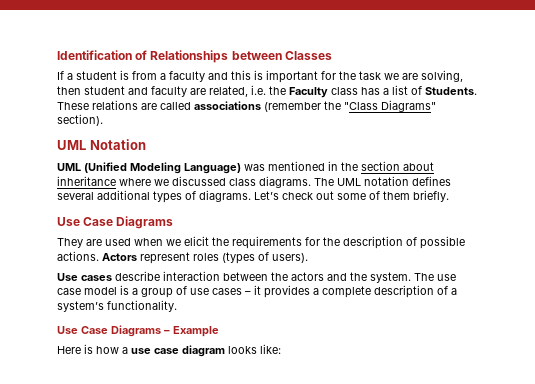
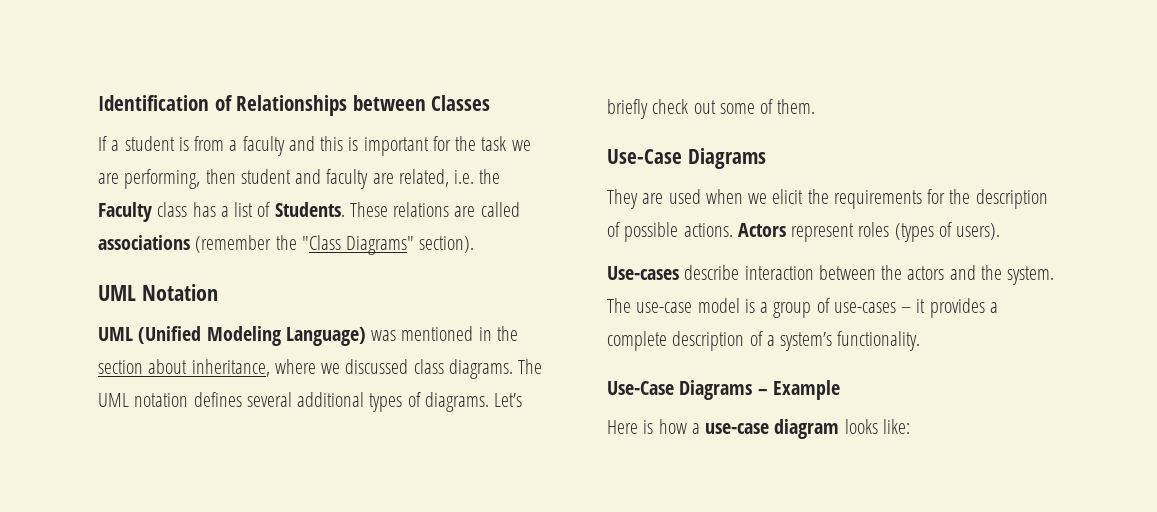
[421,70,463,82] solving, -> [124,169,201,189] performing,
[57,176,116,186] inheritance -> [191,359,270,377] inheritance,
(279, 195) none -> [607,99,648,119] briefly
[383,190,449,202] [57,217,114,226] them briefly. // Use Case -> [777,99,816,114] [607,149,682,164] them. // Use-Case
[57,273,112,281] Use cases -> [607,266,679,280] Use-cases
[437,274,456,281] [57,288,81,295] use case -> [636,302,693,313] use-case
[190,288,242,295] use cases -> [833,302,896,313] use-cases
[57,326,108,334] Use Case -> [607,381,674,395] Use-Case
[131,348,179,354] use case -> [705,423,770,434] use-case

